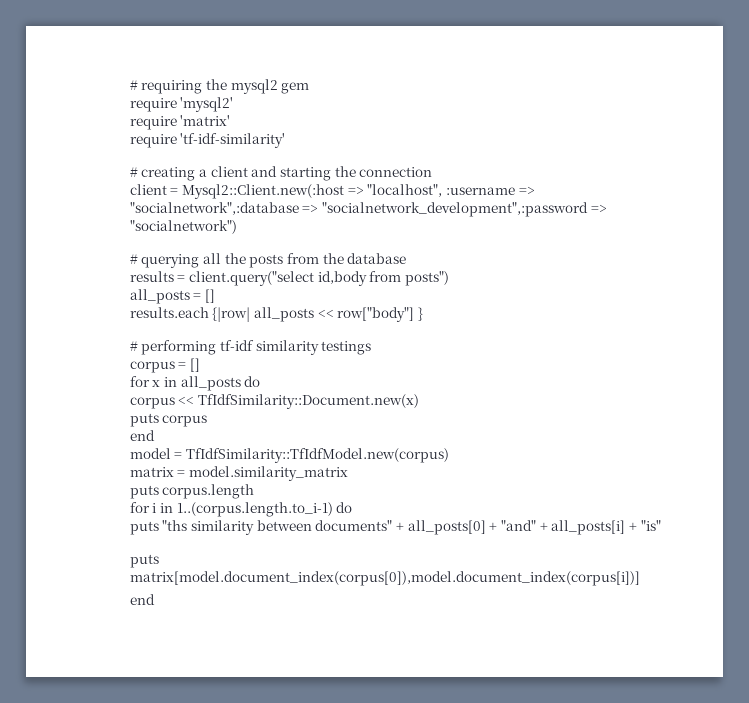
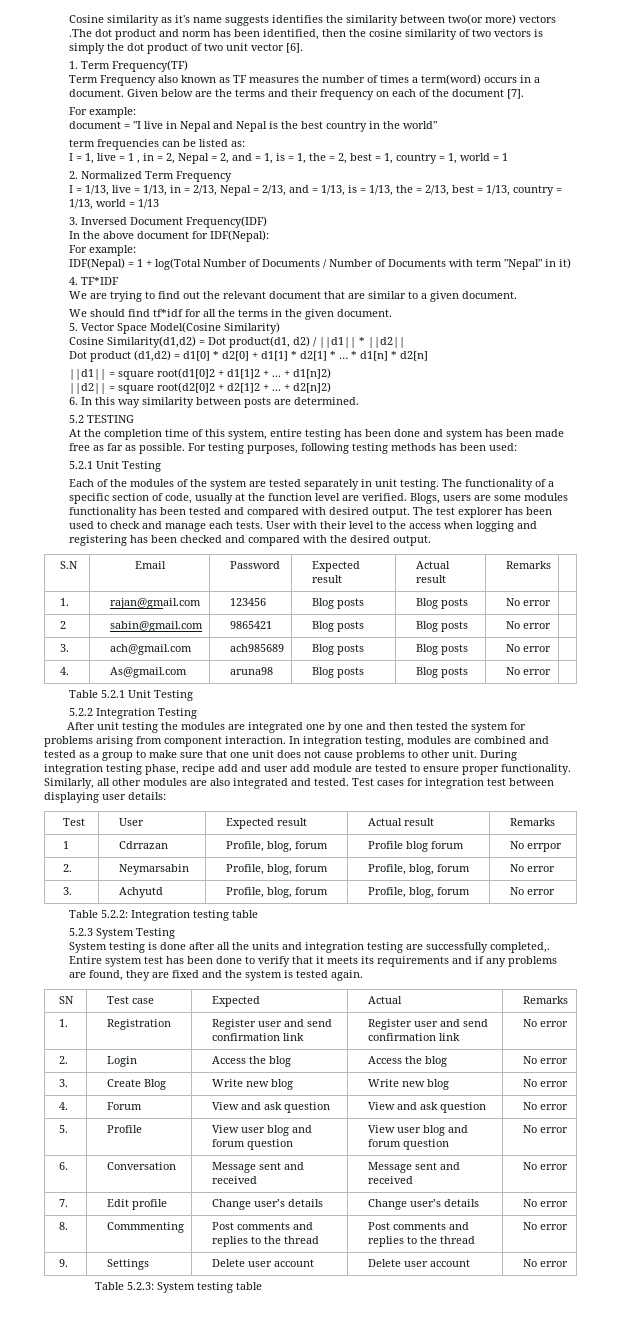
[129,79,310,94] [129,97,234,112] [129,115,231,130] [129,133,286,148] [129,166,433,181] [129,184,535,199] [129,202,607,217] [129,220,237,234] [129,253,407,268] [129,271,450,286] [129,289,216,304] [129,307,424,322] [129,340,372,355] [129,358,201,373] [129,376,261,391] [129,394,420,409] [129,413,208,427] [129,430,155,441] [129,448,450,463] [129,466,349,481] [129,484,255,499] [129,502,353,517] [129,520,661,535] [129,554,159,568] [129,571,640,586] [129,594,155,605] # requiring the mysql2 gem // require 'mysql2' // require 'matrix' // require 'tf-idf-similarity' // # creating a client and starting the connection // client = Mysql2::Client.new(:host => "localhost", :username => "socialnetwork",:database => "socialnetwork_development",:password => "socialnetwork") // # querying all the posts from the database // results = client.query("select id,body from posts") // all_posts = [] // results.each {|row| all_posts << row["body"] } // # performing tf-idf similarity testings // corpus = [] // for x in all_posts do // corpus << TfIdfSimilarity::Document.new(x) // puts corpus // end // model = TfIdfSimilarity::TfIdfModel.new(corpus) // matrix = model.similarity_matrix // puts corpus.length // for i in 1..(corpus.length.to_i-1) do // puts "ths similarity between documents" + all_posts[0] + "and" + all_posts[i] + "is" // puts matrix[model.document_index(corpus[0]),model.document_index(corpus[i])] // end -> [69,14,557,26] [69,29,544,40] [69,43,304,54] [69,60,189,72] [69,74,541,86] [69,89,525,100] [69,107,137,118] [69,121,438,132] [69,139,246,150] [69,153,509,164] [69,171,233,182] [69,185,563,196] [69,199,160,210] [69,216,268,228] [69,230,270,242] [69,245,137,256] [69,258,572,270] [69,277,120,285] [69,291,518,302] [69,309,393,320] [69,322,281,334] [69,336,406,348] [69,350,429,362] [69,368,332,380] [69,382,332,394] [69,397,360,408] [69,415,135,423] [69,429,565,440] [69,443,518,454] [69,461,162,472] [69,479,555,490] [69,493,569,504] [69,507,553,518] [69,521,538,532] [69,535,432,546] [60,561,79,569] [134,561,166,569] [230,561,281,569] [312,561,361,572] [312,575,343,583] [416,561,451,569] [416,575,447,583] [506,561,552,569] [60,598,70,606] [110,598,202,609] [230,598,267,606] [312,598,365,609] [416,598,469,609] [506,598,552,606] [60,621,67,629] [110,621,204,632] [230,621,273,629] [312,621,365,632] [416,621,469,632] [506,621,552,629] [60,644,70,652] [110,644,193,655] [230,644,285,652] [312,644,365,655] [416,644,469,655] [506,644,552,652] [60,667,70,675] [110,667,188,678] [230,667,274,675] [312,667,365,678] [416,667,469,678] [506,667,552,675] [69,690,194,701] [69,708,198,719] [67,722,527,733] [44,736,549,747] [44,750,517,761] [44,764,571,775] [44,778,554,789] [44,792,166,803] [62,818,85,826] [119,818,145,826] [226,818,308,829] [368,818,435,826] [510,818,556,826] [62,841,69,849] [119,841,169,849] [226,841,329,852] [368,841,465,852] [510,841,563,852] [62,864,72,872] [119,864,190,875] [226,864,329,875] [368,864,471,875] [510,864,556,872] [62,887,72,895] [119,887,164,898] [226,887,329,898] [368,887,471,898] [510,887,556,895] [69,910,259,921] [69,928,176,939] [69,942,551,953] [69,956,558,967] [69,970,364,981] [59,996,75,1004] [107,996,155,1004] [212,996,261,1007] [368,996,403,1004] [523,996,569,1004] [59,1019,69,1027] [107,1019,172,1030] [212,1019,333,1030] [212,1033,305,1041] [368,1019,489,1030] [368,1033,461,1041] [523,1019,569,1027] [59,1056,69,1064] [107,1056,138,1067] [212,1056,292,1067] [368,1056,448,1067] [523,1056,569,1064] [59,1079,69,1087] [107,1079,167,1090] [212,1079,294,1090] [368,1079,450,1090] [523,1079,569,1087] [59,1102,69,1110] [107,1102,143,1110] [212,1102,331,1113] [368,1102,487,1113] [523,1102,569,1110] [59,1125,69,1133] [107,1125,143,1133] [212,1125,313,1136] [212,1139,294,1150] [368,1125,469,1136] [368,1139,450,1150] [523,1125,569,1133] [59,1162,69,1170] [107,1162,177,1170] [212,1162,305,1173] [212,1176,258,1184] [368,1162,461,1173] [368,1176,414,1184] [523,1162,569,1170] [59,1199,69,1207] [107,1199,168,1210] [212,1199,324,1210] [368,1199,480,1210] [523,1199,569,1207] [59,1222,69,1230] [107,1222,185,1233] [212,1222,314,1230] [212,1236,320,1247] [368,1222,470,1230] [368,1236,476,1247] [523,1222,569,1230] [59,1259,69,1267] [107,1259,150,1270] [212,1259,315,1267] [368,1259,471,1267] [523,1259,569,1267] [94,1282,262,1293] Cosine similarity as it's name suggests identifies the similarity between two(or more) vectors .The dot product and norm has been identified, then the cosine similarity of two vectors is simply the dot product of two unit vector [6]. // 1. Term Frequency(TF) // Term Frequency also known as TF measures the number of times a term(word) occurs in a document. Given below are the terms and their frequency on each of the document [7]. // For example: // document = "I live in Nepal and Nepal is the best country in the world" // term frequencies can be listed as: // I = 1, live = 1 , in = 2, Nepal = 2, and = 1, is = 1, the = 2, best = 1, country = 1, world = 1 // 2. Normalized Term Frequency // I = 1/13, live = 1/13, in = 2/13, Nepal = 2/13, and = 1/13, is = 1/13, the = 2/13, best = 1/13, country = 1/13, world = 1/13 // 3. Inversed Document Frequency(IDF) // In the above document for IDF(Nepal): // For example: // IDF(Nepal) = 1 + log(Total Number of Documents / Number of Documents with term "Nepal" in it) // 4. TF*IDF // We are trying to find out the relevant document that are similar to a given document. // We should find tf*idf for all the terms in the given document. // 5. Vector Space Model(Cosine Similarity) // Cosine Similarity(d1,d2) = Dot product(d1, d2) / ||d1|| * ||d2|| // Dot product (d1,d2) = d1[0] * d2[0] + d1[1] * d2[1] * … * d1[n] * d2[n] // ||d1|| = square root(d1[0]2 + d1[1]2 + ... + d1[n]2) // ||d2|| = square root(d2[0]2 + d2[1]2 + ... + d2[n]2) // 6. In this way similarity between posts are determined. // 5.2 TESTING // At the completion time of this system, entire testing has been done and system has been made free as far as possible. For testing purposes, following testing methods has been used: // 5.2.1 Unit Testing // Each of the modules of the system are tested separately in unit testing. The functionality of a specific section of code, usually at the function level are verified. Blogs, users are some modules functionality has been tested and compared with desired output. The test explorer has been used to check and manage each tests. User with their level to the access when logging and registering has been checked and compared with the desired output. // S.N | Email | Password | Expected result | Actual result | Remarks | // 1. | rajan@gmail.com | 123456 | Blog posts | Blog posts | No error | // 2 | sabin@gmail.com | 9865421 | Blog posts | Blog posts | No error | // 3. | ach@gmail.com | ach985689 | Blog posts | Blog posts | No error | // 4. | As@gmail.com | aruna98 | Blog posts | Blog posts | No error | // Table 5.2.1 Unit Testing // 5.2.2 Integration Testing // After unit testing the modules are integrated one by one and then tested the system for problems arising from component interaction. In integration testing, modules are combined and tested as a group to make sure that one unit does not cause problems to other unit. During integration testing phase, recipe add and user add module are tested to ensure proper functionality. Similarly, all other modules are also integrated and tested. Test cases for integration test between displaying user details: // Test | User | Expected result | Actual result | Remarks // 1 | Cdrrazan | Profile, blog, forum | Profile blog forum | No errpor // 2. | Neymarsabin | Profile, blog, forum | Profile, blog, forum | No error // 3. | Achyutd | Profile, blog, forum | Profile, blog, forum | No error // Table 5.2.2: Integration testing table // 5.2.3 System Testing // System testing is done after all the units and integration testing are successfully completed,. Entire system test has been done to verify that it meets its requirements and if any problems are found, they are fixed and the system is tested again. // SN | Test case | Expected | Actual | Remarks // 1. | Registration | Register user and send confirmation link | Register user and send confirmation link | No error // 2. | Login | Access the blog | Access the blog | No error // 3. | Create Blog | Write new blog | Write new blog | No error // 4. | Forum | View and ask question | View and ask question | No error // 5. | Profile | View user blog and forum question | View user blog and forum question | No error // 6. | Conversation | Message sent and received | Message sent and received | No error // 7. | Edit profile | Change user’s details | Change user’s details | No error // 8. | Commmenting | Post comments and replies to the thread | Post comments and replies to the thread | No error // 9. | Settings | Delete user account | Delete user account | No error // Table 5.2.3: System testing table

